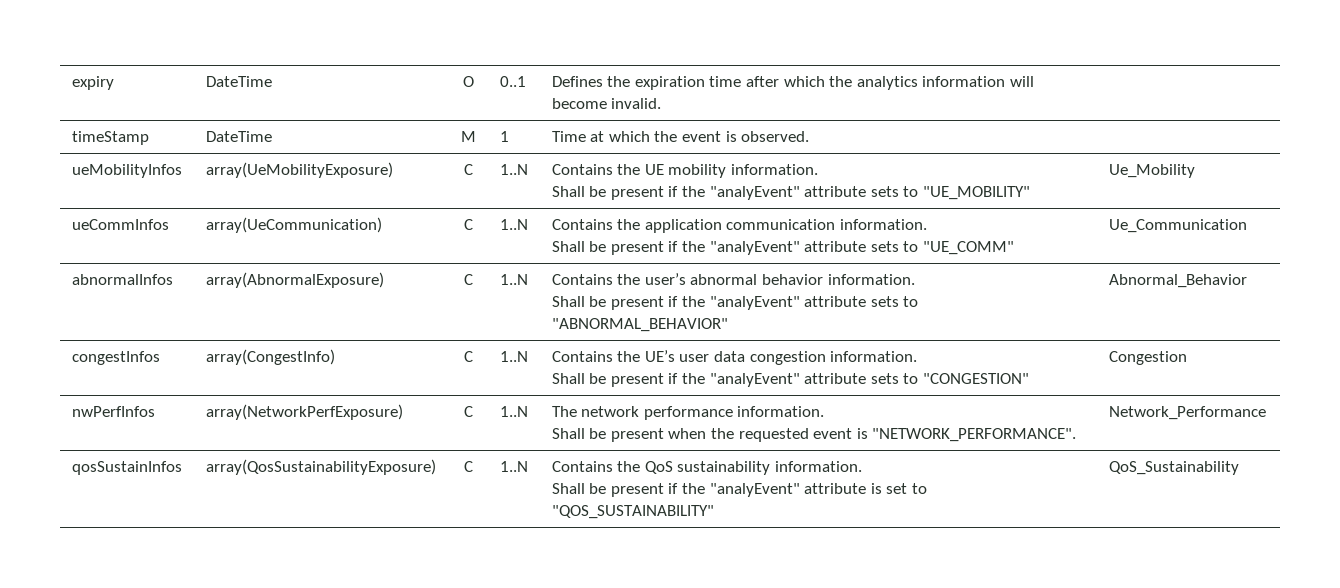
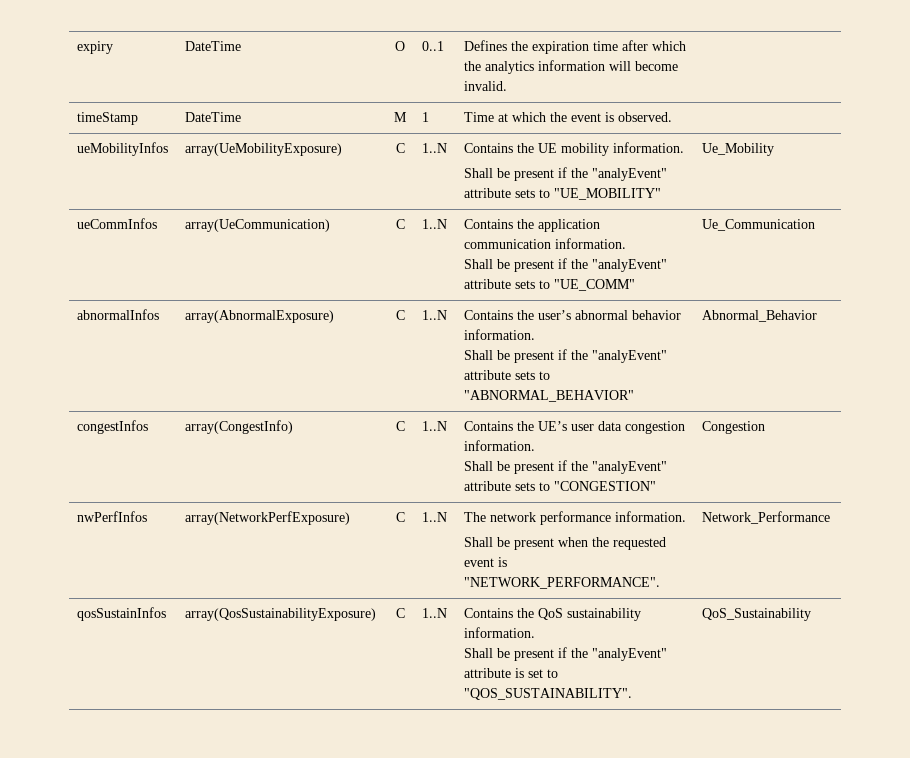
[551,505,714,519] "QOS_SUSTAINABILITY" -> [464,688,633,700] "QOS_SUSTAINABILITY".

